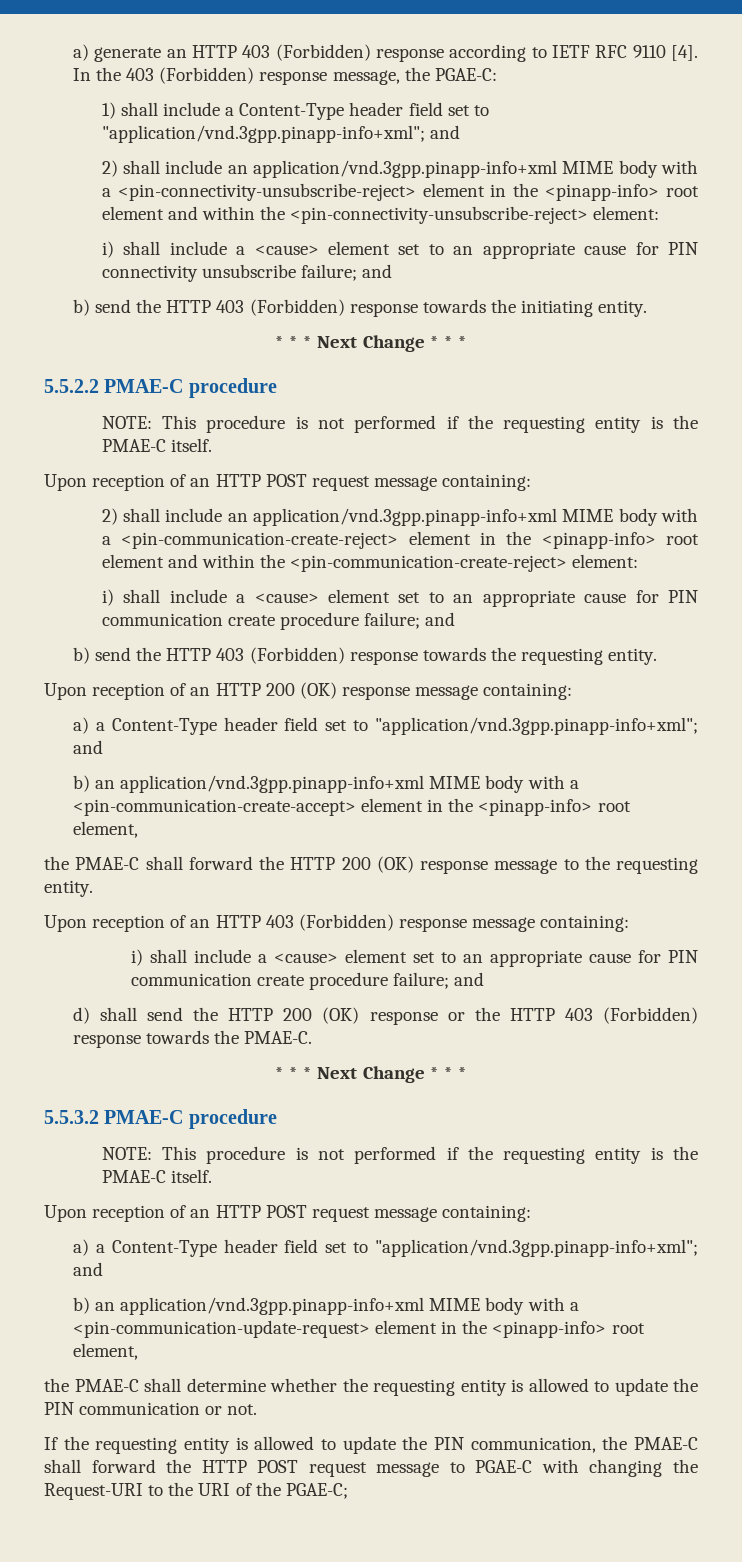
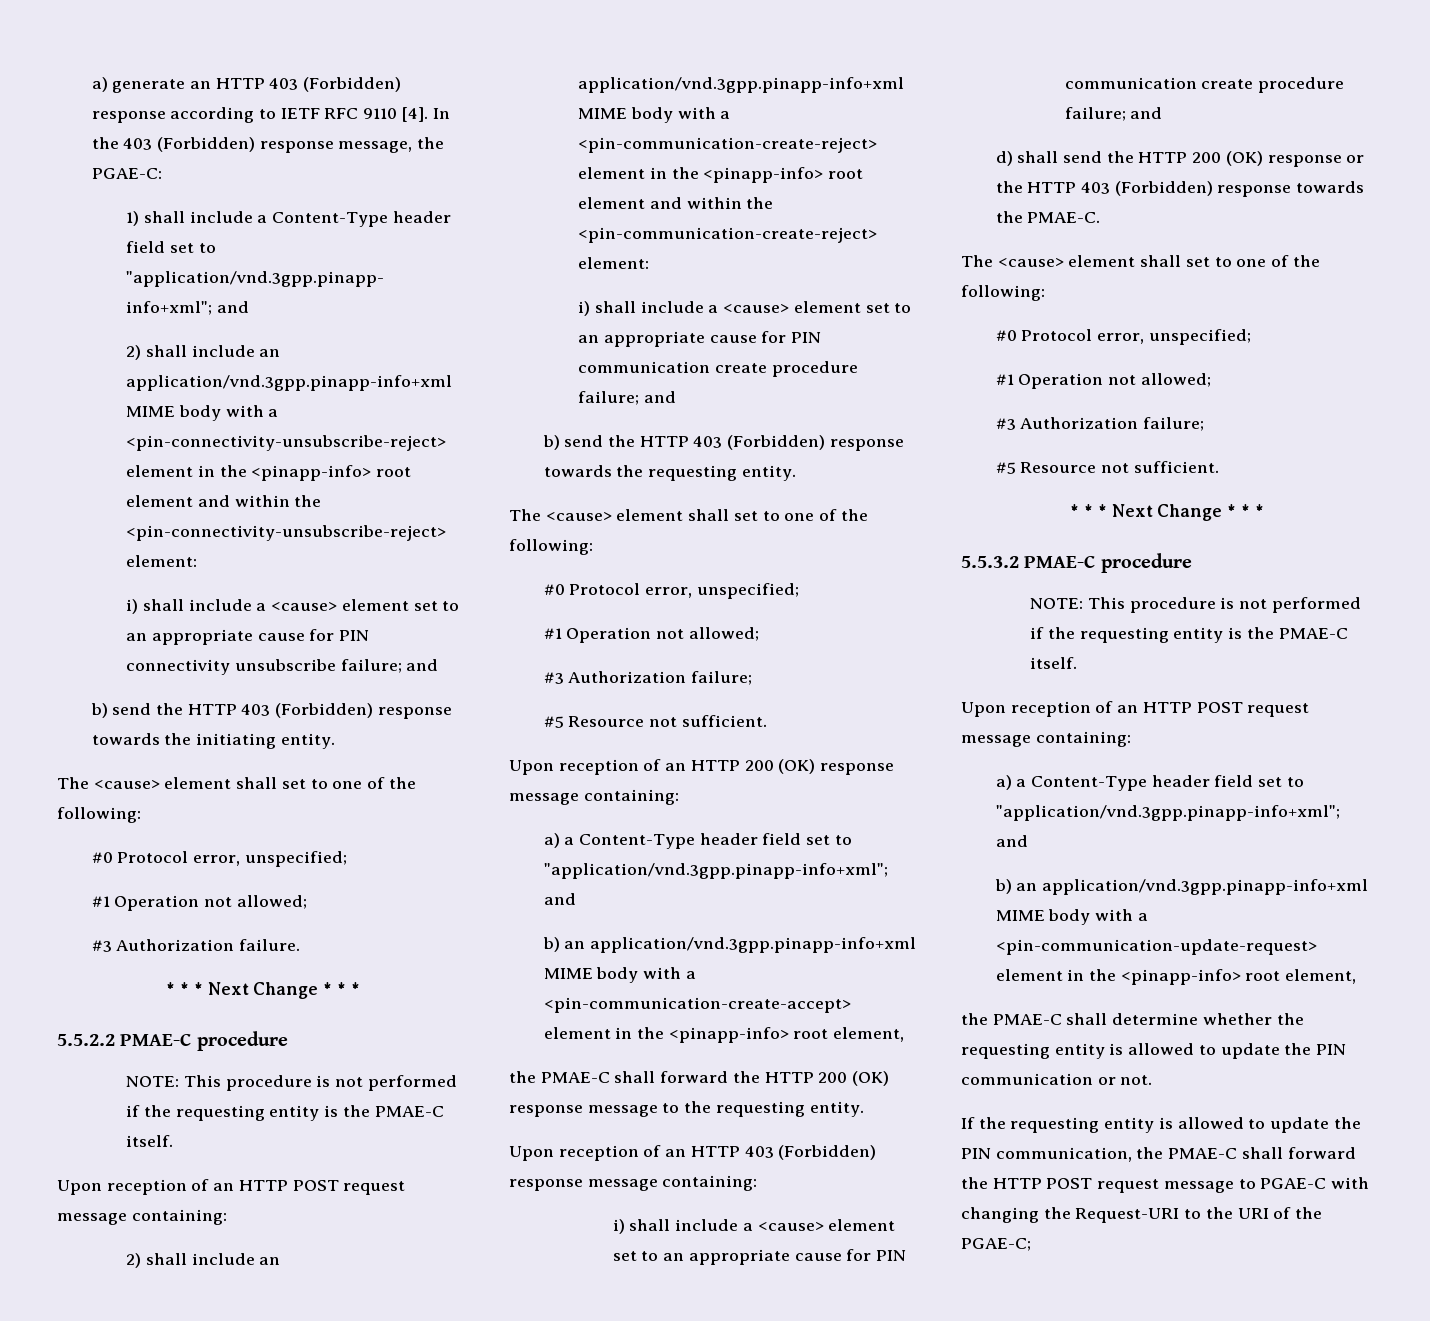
(648, 308) none -> [57,777,416,789] [57,807,141,823] [91,851,347,867] [91,895,307,911] [91,939,301,952] // The <cause> element shall set to one of the following: // #0 Protocol error, unspecified; // #1 Operation not allowed; // #3 Authorization failure.
(658, 656) none -> [509,509,868,521] [509,539,593,555] [543,583,799,599] [543,627,759,643] [543,671,753,685] [543,715,767,728] // The <cause> element shall set to one of the following: // #0 Protocol error, unspecified; // #1 Operation not allowed; // #3 Authorization failure; // #5 Resource not sufficient.
(313, 1037) none -> [961,255,1320,267] [961,285,1045,301] [995,329,1251,345] [995,373,1211,389] [995,417,1205,431] [995,461,1219,474] // The <cause> element shall set to one of the following: // #0 Protocol error, unspecified; // #1 Operation not allowed; // #3 Authorization failure; // #5 Resource not sufficient.

